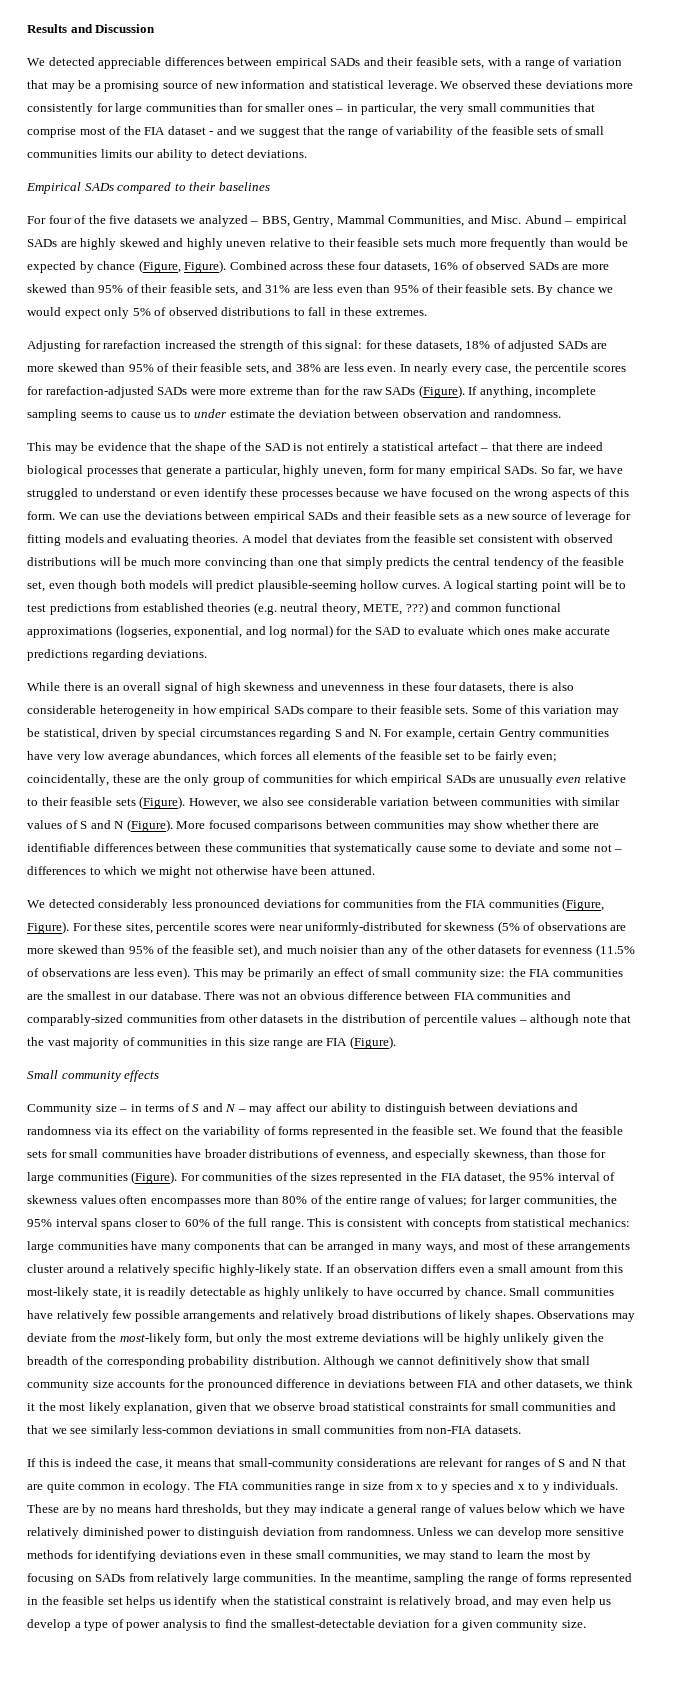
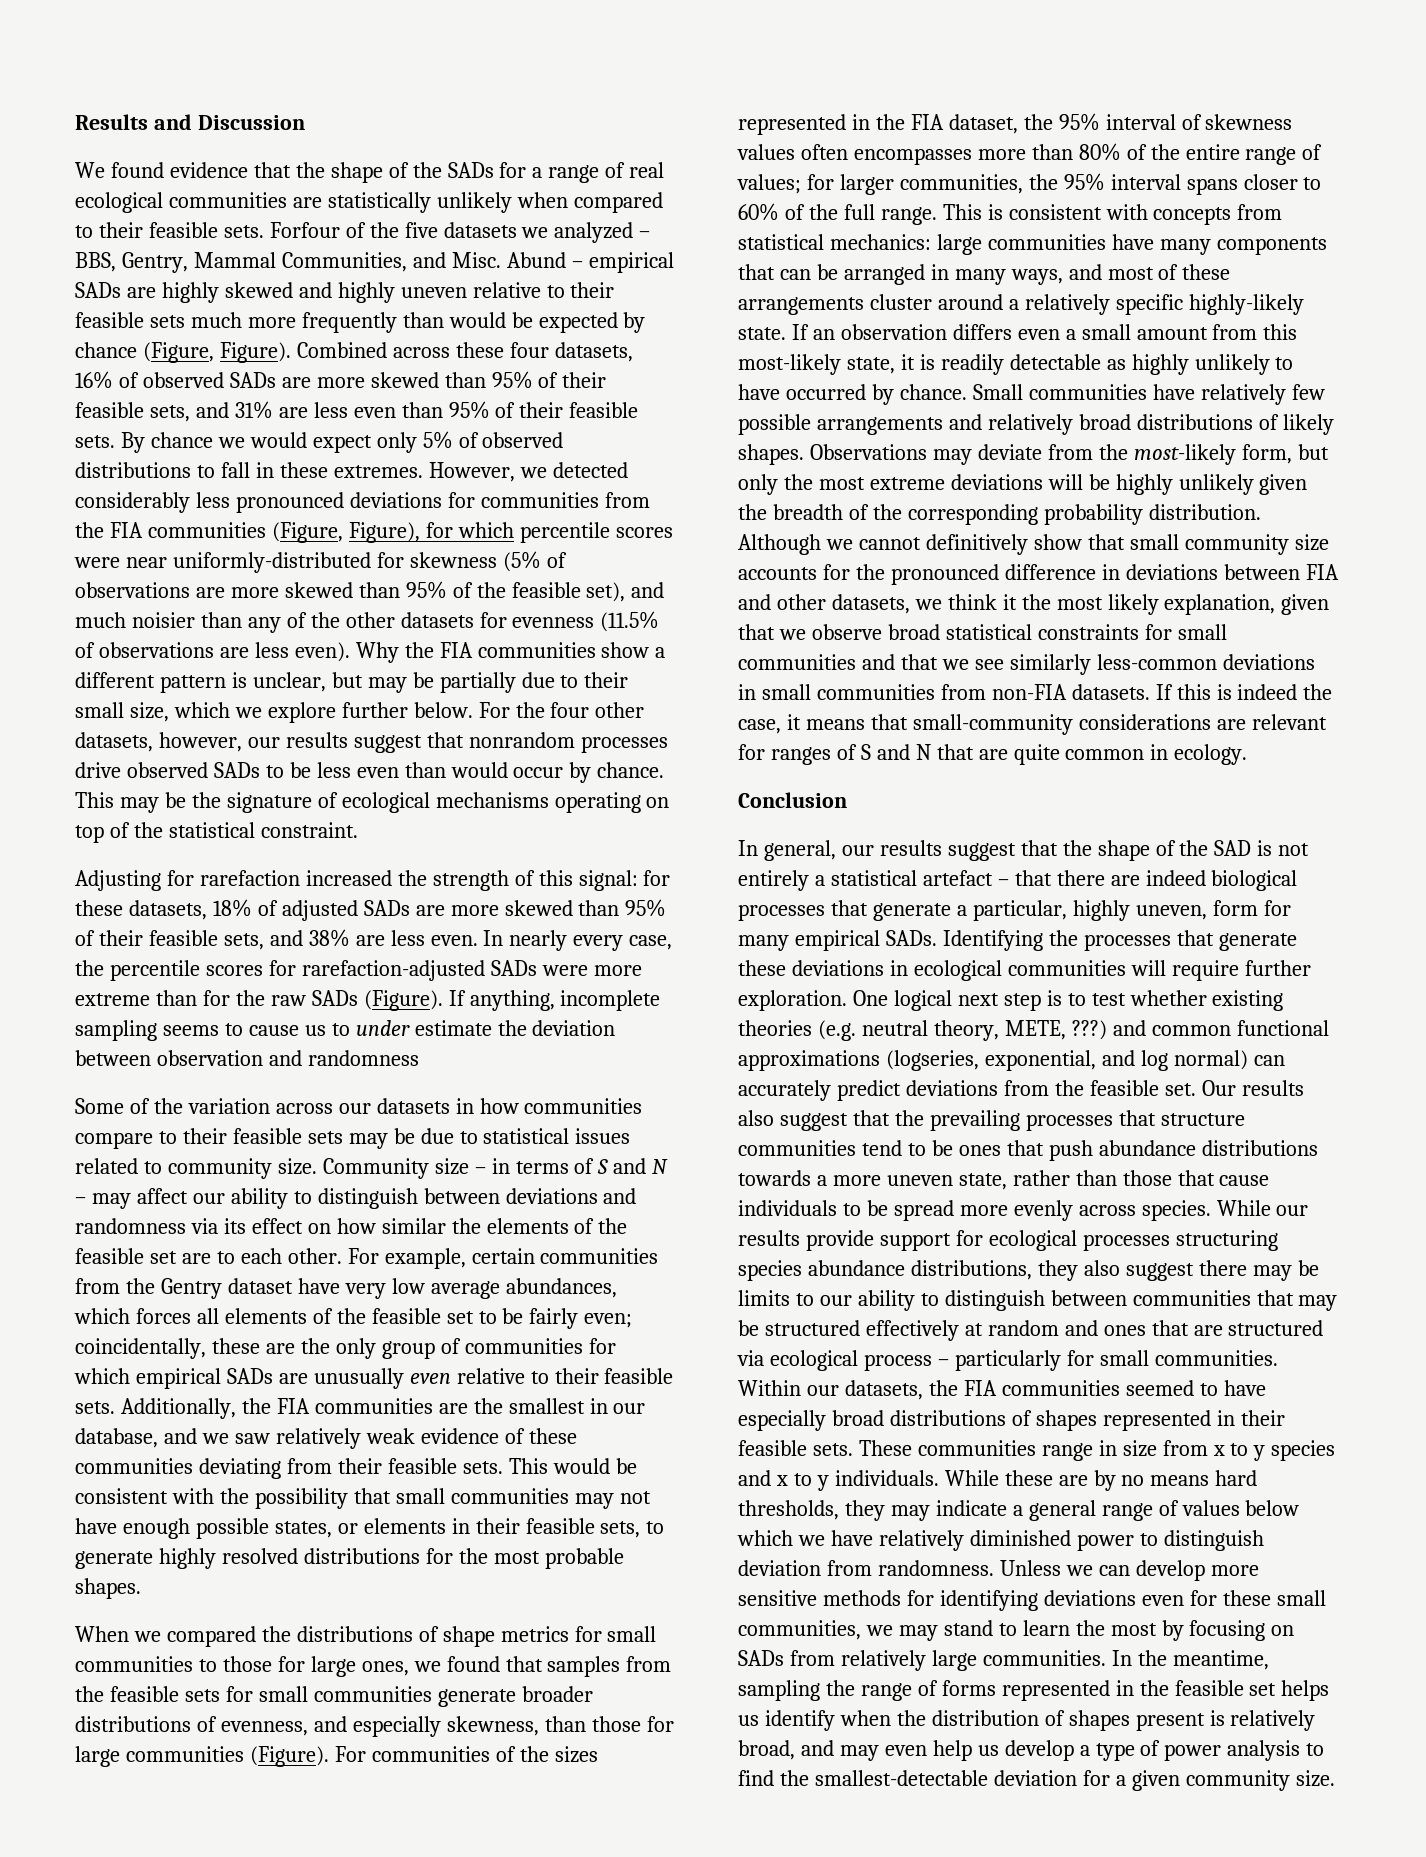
[48,57,622,69] [27,80,634,92] [27,103,595,115] [27,126,605,138] [27,149,308,161] [26,182,270,194] [27,215,72,224] detected appreciable differences between empirical SADs and their feasible sets, with a range of variation that may be a promising source of new information and statistical leverage. We observed these deviations more consistently for large communities than for smaller ones – in particular, the very small communities that comprise most of the FIA dataset - and we suggest that the range of variability of the feasible sets of small communities limits our ability to detect deviations. // Empirical SADs compared to their baselines // For four -> [110,162,665,183] [75,192,663,213] [75,222,340,238] found evidence that the shape of the SADs for a range of real ecological communities are statistically unlikely when compared to their feasible sets. Forfour
(427, 312) none -> [428,462,628,482] [75,492,650,513] [75,522,673,543] [74,551,567,573] [75,581,665,602] [75,611,660,633] [75,642,666,663] [75,672,629,693] [75,702,645,723] [75,732,668,753] [75,762,665,783] [75,792,670,813] [75,822,358,843] However, we detected considerably less pronounced deviations for communities from the FIA communities (Figure, Figure), for which percentile scores were near uniformly-distributed for skewness (5% of observations are more skewed than 95% of the feasible set), and much noisier than any of the other datasets for evenness (11.5% of observations are less even). Why the FIA communities show a different pattern is unclear, but may be partially due to their small size, which we explore further below. For the four other datasets, however, our results suggest that nonrandom processes drive observed SADs to be less even than would occur by chance. This may be the signature of ecological mechanisms operating on top of the statistical constraint.
[493,409,561,418] [27,442,604,454] [27,465,624,477] [27,488,629,500] [27,511,631,523] [27,534,613,546] [27,557,625,569] [27,580,627,592] [27,602,562,615] [27,625,611,638] [27,649,208,661] [27,682,574,694] [27,705,619,717] [27,728,610,740] randomness. // This may be evidence that the shape of the SAD is not entirely a statistical artefact – that there are indeed biological processes that generate a particular, highly uneven, form for many empirical SADs. So far, we have struggled to understand or even identify these processes because we have focused on the wrong aspects of this form. We can use the deviations between empirical SADs and their feasible sets as a new source of leverage for fitting models and evaluating theories. A model that deviates from the feasible set consistent with observed distributions will be much more convincing than one that simply predicts the central tendency of the feasible set, even though both models will predict plausible-seeming hollow curves. A logical starting point will be to test predictions from established theories (e.g. neutral theory, METE, ???) and common functional approximations (logseries, exponential, and log normal) for the SAD to evaluate which ones make accurate predictions regarding deviations. // While there is an overall signal of high skewness and unevenness in these four datasets, there is also considerable heterogeneity in how empirical SADs compare to their feasible sets. Some of this variation may be statistical, driven by special circumstances regarding S and N. For example, certain Gentry communities -> [307,1050,419,1066] [75,1098,643,1114] [75,1128,631,1149] [75,1158,669,1179] [75,1188,637,1209] [75,1218,628,1234] [75,1248,659,1269] [75,1278,293,1299] randomness // Some of the variation across our datasets in how communities compare to their feasible sets may be due to statistical issues related to community size. Community size – in terms of S and N – may affect our ability to distinguish between deviations and randomness via its effect on how similar the elements of the feasible set are to each other. For example, certain communities from the Gentry dataset
[115,796,621,809] [27,819,599,832] [27,843,623,855] [27,866,375,878] [27,898,605,911] [27,921,627,934] [27,944,635,957] [27,967,506,980] sets (Figure). However, we also see considerable variation between communities with similar values of S and N (Figure). More focused comparisons between communities may show whether there are identifiable differences between these communities that systematically cause some to deviate and some not – differences to which we might not otherwise have been attuned. // We detected considerably less pronounced deviations for communities from the FIA communities (Figure, Figure). For these sites, percentile scores were near uniformly-distributed for skewness (5% of observations are more skewed than 95% of the feasible set), and much noisier than any of the other datasets for evenness (11.5% of observations are less even). This may be primarily an effect of small community size: -> [75,1398,236,1419] sets. Additionally,
[150,991,571,1000] [27,1014,632,1026] [27,1036,396,1049] [27,1070,160,1082] [27,1103,579,1115] [27,1126,558,1138] database. There was not an obvious difference between FIA communities and comparably-sized communities from other datasets in the distribution of percentile values – although note that the vast majority of communities in this size range are FIA (Figure). // Small community effects // Community size – in terms of S and N – may affect our ability to distinguish between deviations and randomness via its effect on the variability of forms represented in the feasible set. We found that -> [75,1428,577,1449] [75,1458,637,1479] [75,1488,651,1509] [75,1518,665,1539] [75,1548,624,1569] [75,1578,141,1599] [75,1626,657,1647] [75,1656,672,1677] database, and we saw relatively weak evidence of these communities deviating from their feasible sets. This would be consistent with the possibility that small communities may not have enough possible states, or elements in their feasible sets, to generate highly resolved distributions for the most probable shapes. // When we compared the distributions of shape metrics for small communities to those for large ones, we found that samples from
[175,1149,202,1158] have -> [437,1689,516,1707] generate
(521, 1429) // -> (1150, 692) none
[193,1481,240,1490] The FIA -> [738,792,847,808] [738,840,1310,861] [738,870,1298,891] [738,900,1291,921] [738,930,1297,951] [738,960,1311,981] [738,990,1284,1011] [738,1020,1329,1041] [738,1050,1285,1071] [738,1080,1304,1101] [738,1110,1245,1131] [738,1140,1318,1161] [738,1170,1270,1190] [738,1200,1309,1221] [738,1230,1278,1251] [738,1260,1319,1281] [738,1290,1338,1311] [738,1320,1324,1341] [737,1350,1278,1371] [738,1380,1266,1400] [738,1410,1285,1431] [738,1440,912,1456] // Conclusion // In general, our results suggest that the shape of the SAD is not entirely a statistical artefact – that there are indeed biological processes that generate a particular, highly uneven, form for many empirical SADs. Identifying the processes that generate these deviations in ecological communities will require further exploration. One logical next step is to test whether existing theories (e.g. neutral theory, METE, ???) and common functional approximations (logseries, exponential, and log normal) can accurately predict deviations from the feasible set. Our results also suggest that the prevailing processes that structure communities tend to be ones that push abundance distributions towards a more uneven state, rather than those that cause individuals to be spread more evenly across species. While our results provide support for ecological processes structuring species abundance distributions, they also suggest there may be limits to our ability to distinguish between communities that may be structured effectively at random and ones that are structured via ecological process – particularly for small communities. Within our datasets, the FIA communities seemed to have especially broad distributions of shapes represented in their feasible sets. These
[27,1504,59,1513] These -> [944,1470,1053,1486] While these
[244,1504,263,1513] but -> (839, 1510) none
[249,1551,261,1559] in -> [1189,1590,1217,1606] for
[273,1596,384,1605] statistical constraint -> [931,1710,1205,1731] distribution of shapes present

